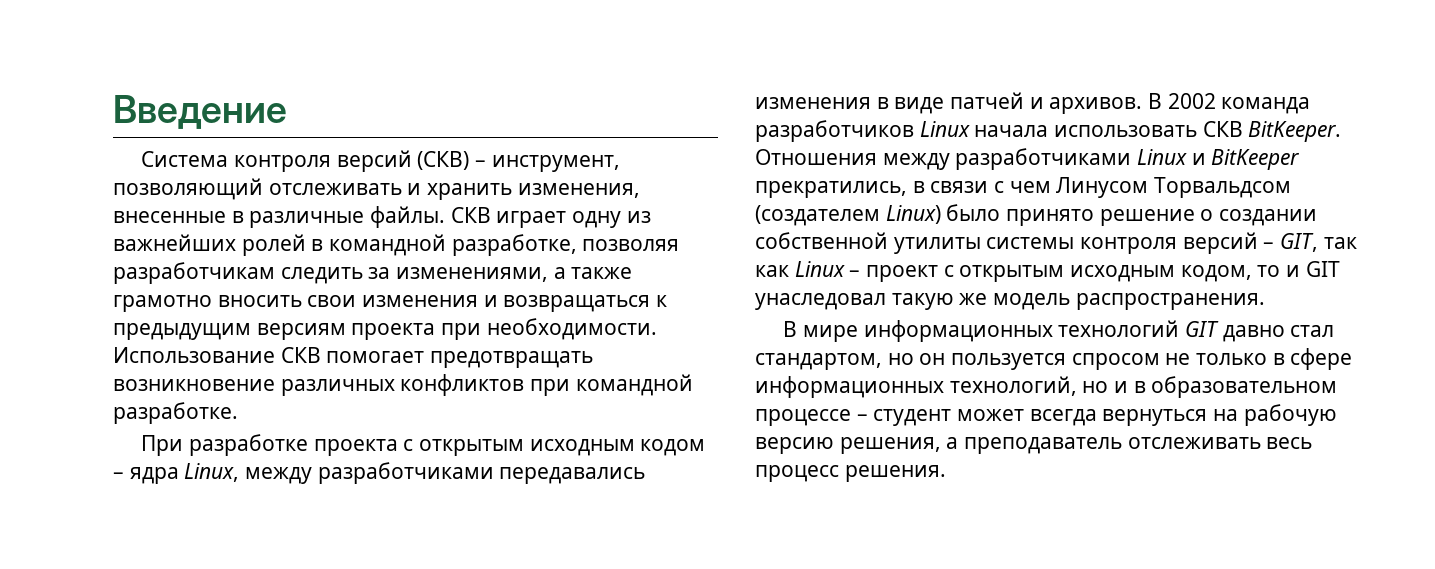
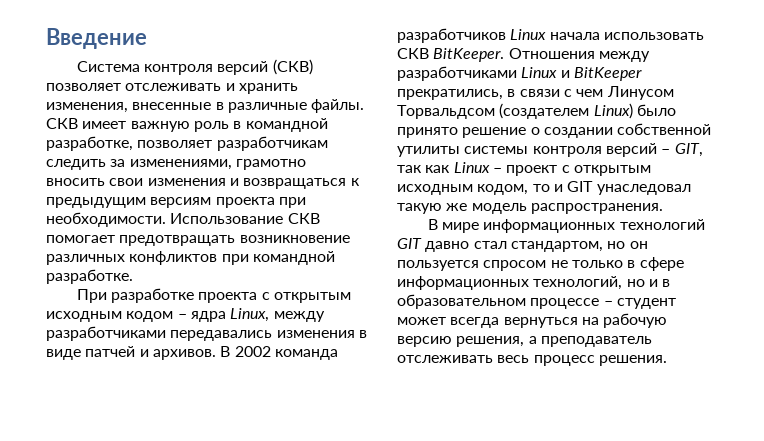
[474,155,620,172] [113,178,263,200] – инструмент, позволяющий -> [46,83,121,91] позволяет
[496,211,651,228] [113,234,306,256] играет одну из важнейших ролей -> [82,121,229,132] имеет важную роль
[582,239,680,251] позволяя -> [137,140,213,148] позволяет
[553,267,633,279] а также -> (232, 164) none

